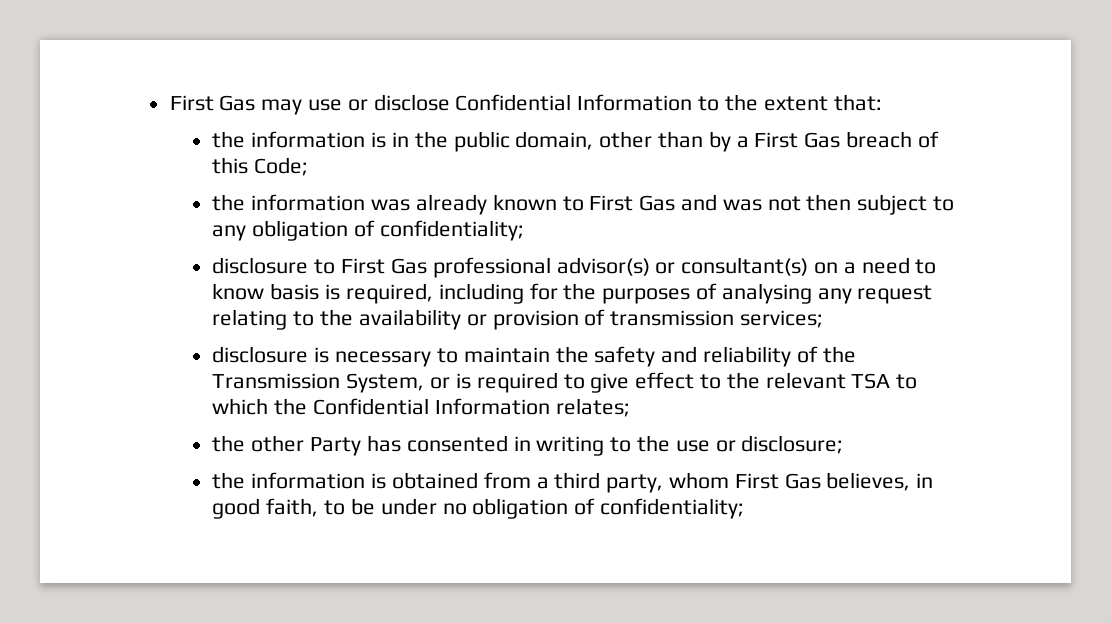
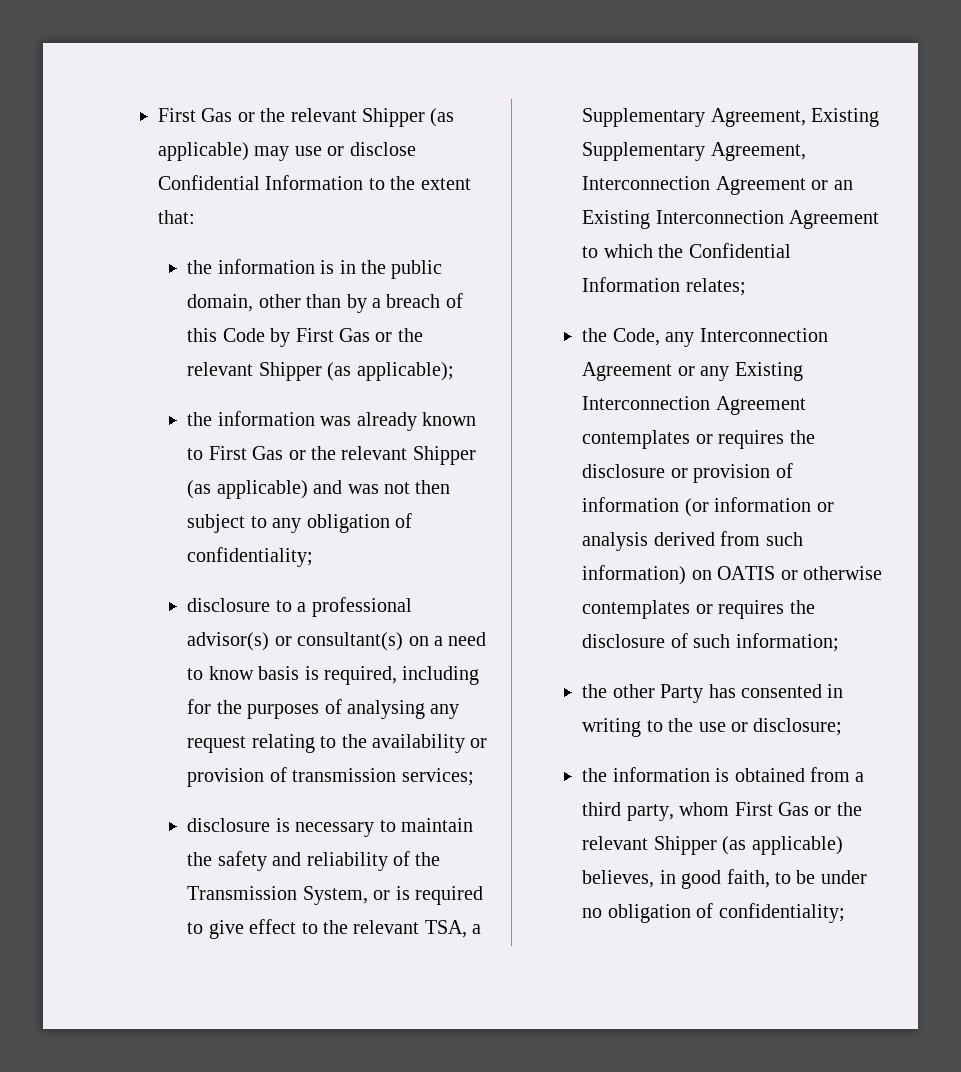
[169,95,256,111] First Gas -> [158,108,455,127] [158,142,249,161] First Gas or the relevant Shipper (as applicable)
[754,132,841,148] First Gas -> (382, 303) none
[254,157,309,176] Code; -> [222,328,423,347] [187,362,454,381] Code by First Gas or the relevant Shipper (as applicable);
(676, 203) none -> [288,446,476,465] [187,480,308,499] or the relevant Shipper (as applicable)
[341,258,427,274] First Gas -> [297,602,307,612] a
[851,373,891,389] TSA -> [424,920,482,938] [582,108,880,127] [582,142,806,161] [582,176,853,195] [582,210,880,229] TSA, a Supplementary Agreement, Existing Supplementary Agreement, Interconnection Agreement or an Existing Interconnection Agreement
(630, 407) none -> [582,328,828,347] [582,362,803,381] [582,396,806,415] [582,430,815,449] [582,463,793,483] [582,497,834,517] [582,531,803,551] [582,565,883,585] [582,600,815,619] [582,633,839,652] // the Code, any Interconnection Agreement or any Existing Interconnection Agreement contemplates or requires the disclosure or provision of information (or information or analysis derived from such information) on OATIS or otherwise contemplates or requires the disclosure of such information;
(821, 481) none -> [814,802,862,816] [582,836,843,855] or the relevant Shipper (as applicable)

